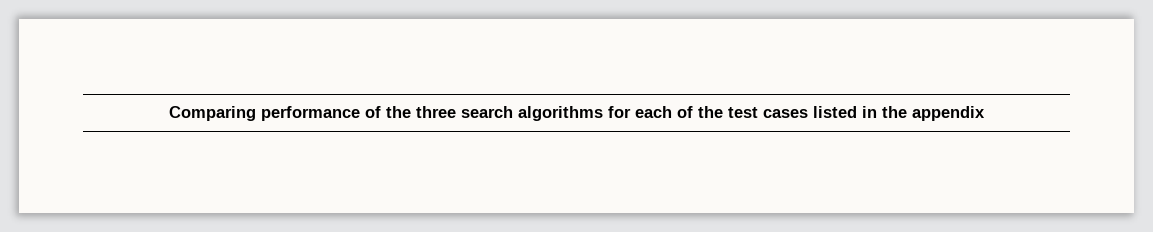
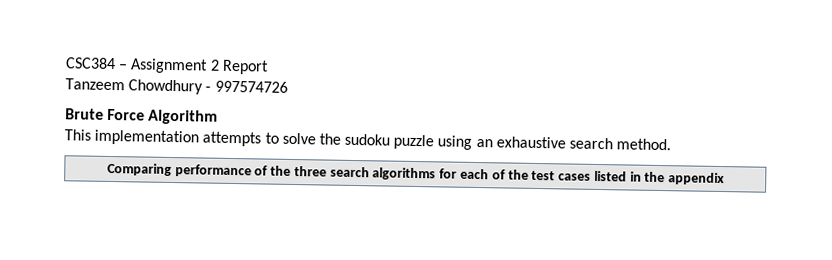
(169, 113) none -> [65,57,269,75] [65,78,288,95] [65,108,219,125] [64,129,672,151] CSC384 – Assignment 2 Report // Tanzeem Chowdhury - 997574726 // Brute Force Algorithm // This implementation attempts to solve the sudoku puzzle using an exhaustive search method. //

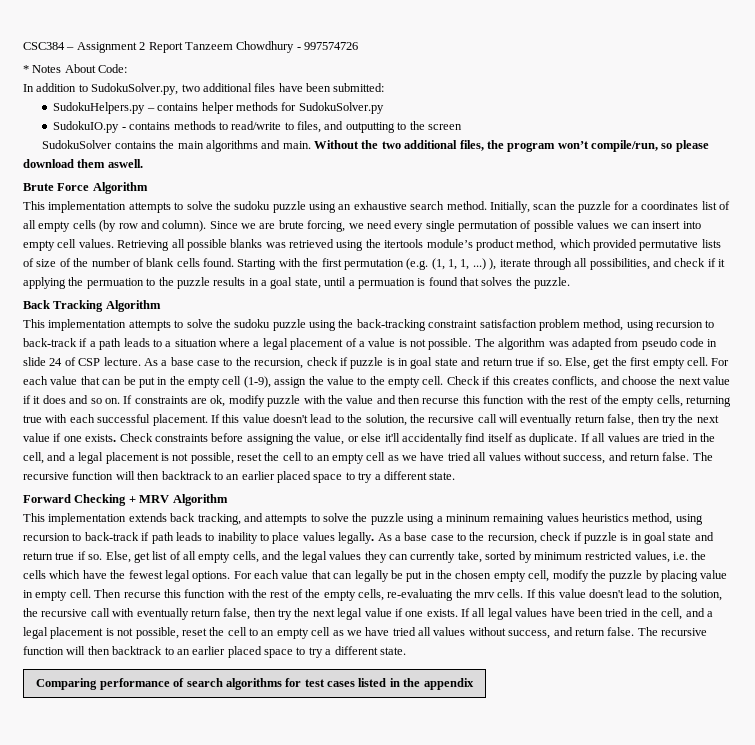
(269, 67) // -> (183, 47) none
(288, 86) none -> [23,64,128,73] [23,83,385,95] [53,102,384,114] [53,121,462,133] [42,140,709,152] [23,159,143,168] // * Notes About Code: // In addition to SudokuSolver.py, two additional files have been submitted: // SudokuHelpers.py – contains helper methods for SudokuSolver.py // SudokuIO.py - contains methods to read/write to files, and outputting to the screen // SudokuSolver contains the main algorithms and main. Without the two additional files, the program won’t compile/run, so please download them aswell.
(672, 144) none -> [489,201,730,213] [23,220,701,232] [23,239,721,251] [23,258,726,270] [23,277,571,289] [23,300,161,312] [23,319,715,331] [23,338,718,350] [23,357,730,369] [23,376,731,388] [23,395,732,407] [23,414,719,426] [23,433,715,445] [23,452,713,464] [23,471,456,483] [23,494,228,506] [23,513,703,525] [23,532,714,544] [23,551,707,563] [23,570,728,582] [23,589,723,601] [23,608,714,620] [23,627,707,639] [23,646,406,658] Initially, scan the puzzle for a coordinates list of all empty cells (by row and column). Since we are brute forcing, we need every single permutation of possible values we can insert into empty cell values. Retrieving all possible blanks was retrieved using the itertools module’s product method, which provided permutative lists of size of the number of blank cells found. Starting with the first permutation (e.g. (1, 1, 1, ...) ), iterate through all possibilities, and check if it applying the permuation to the puzzle results in a goal state, until a permuation is found that solves the puzzle. // Back Tracking Algorithm // This implementation attempts to solve the sudoku puzzle using the back-tracking constraint satisfaction problem method, using recursion to back-track if a path leads to a situation where a legal placement of a value is not possible. The algorithm was adapted from pseudo code in slide 24 of CSP lecture. As a base case to the recursion, check if puzzle is in goal state and return true if so. Else, get the first empty cell. For each value that can be put in the empty cell (1-9), assign the value to the empty cell. Check if this creates conflicts, and choose the next value if it does and so on. If constraints are ok, modify puzzle with the value and then recurse this function with the rest of the empty cells, returning true with each successful placement. If this value doesn't lead to the solution, the recursive call will eventually return false, then try the next value if one exists. Check constraints before assigning the value, or else it'll accidentally find itself as duplicate. If all values are tried in the cell, and a legal placement is not possible, reset the cell to an empty cell as we have tried all values without success, and return false. The recursive function will then backtrack to an earlier placed space to try a different state. // Forward Checking + MRV Algorithm // This implementation extends back tracking, and attempts to solve the puzzle using a mininum remaining values heuristics method, using recursion to back-track if path leads to inability to place values legally. As a base case to the recursion, check if puzzle is in goal state and return true if so. Else, get list of all empty cells, and the legal values they can currently take, sorted by minimum restricted values, i.e. the cells which have the fewest legal options. For each value that can legally be put in the chosen empty cell, modify the puzzle by placing value in empty cell. Then recurse this function with the rest of the empty cells, re-evaluating the mrv cells. If this value doesn't lead to the solution, the recursive call with eventually return false, then try the next legal value if one exists. If all legal values have been tried in the cell, and a legal placement is not possible, reset the cell to an empty cell as we have tried all values without success, and return false. The recursive function will then backtrack to an earlier placed space to try a different state.
[270,165,327,177] the three -> (185, 682) none
[459,168,529,180] each of the -> (302, 682) none

